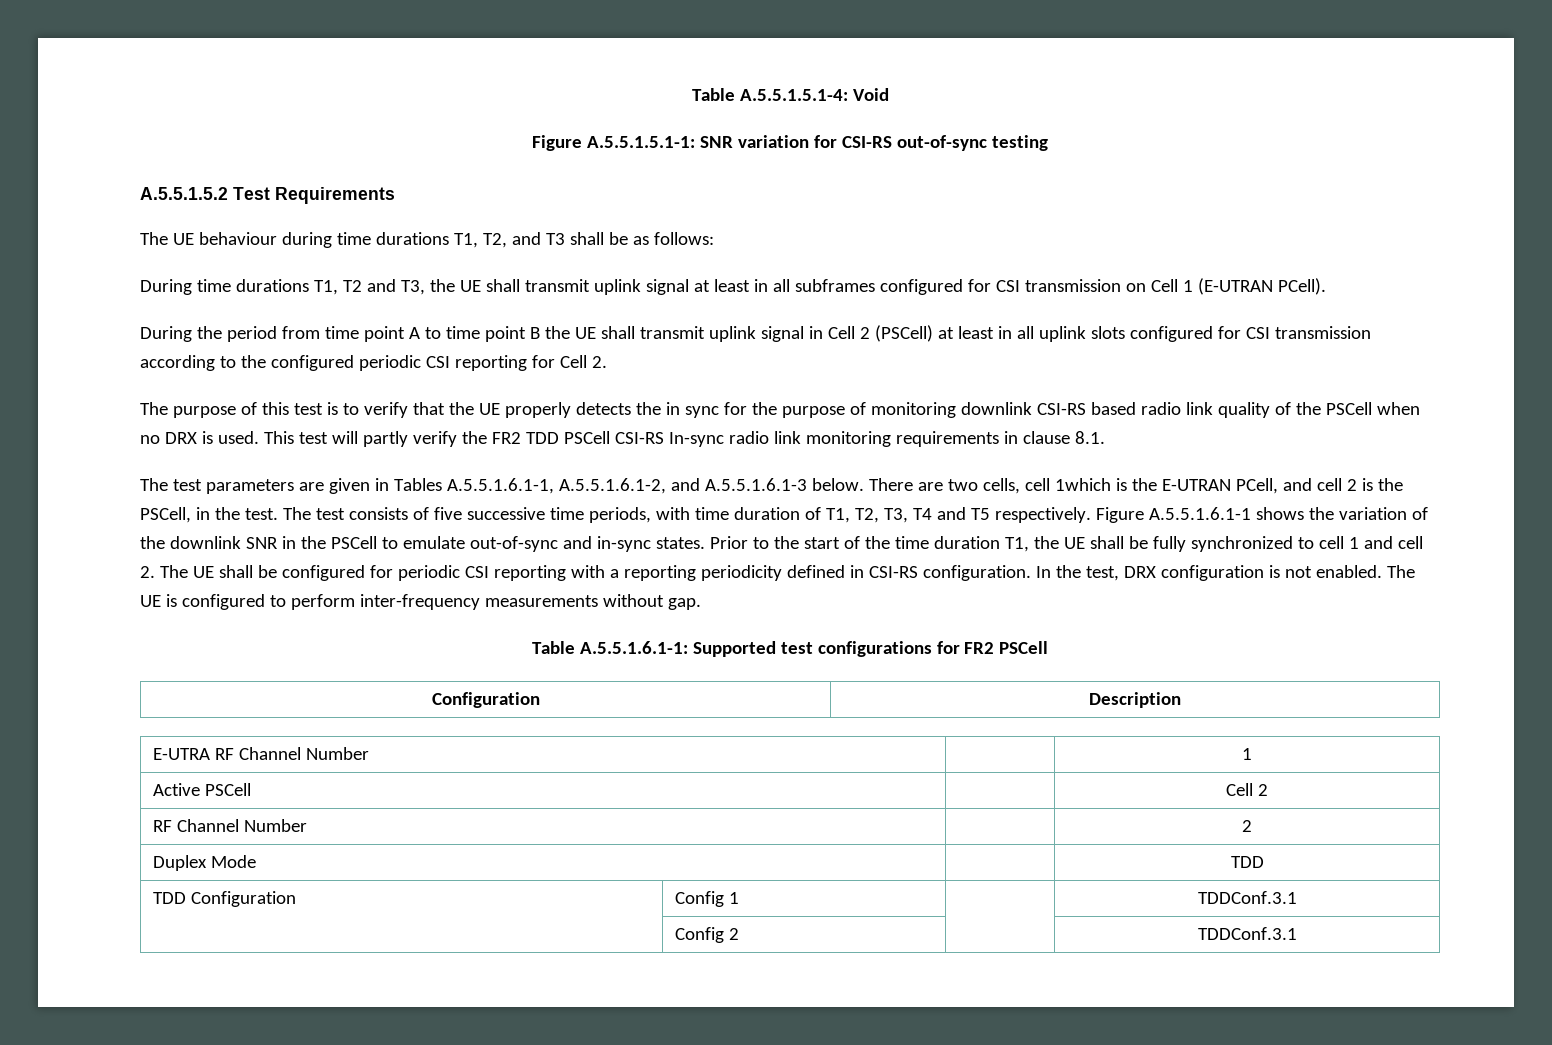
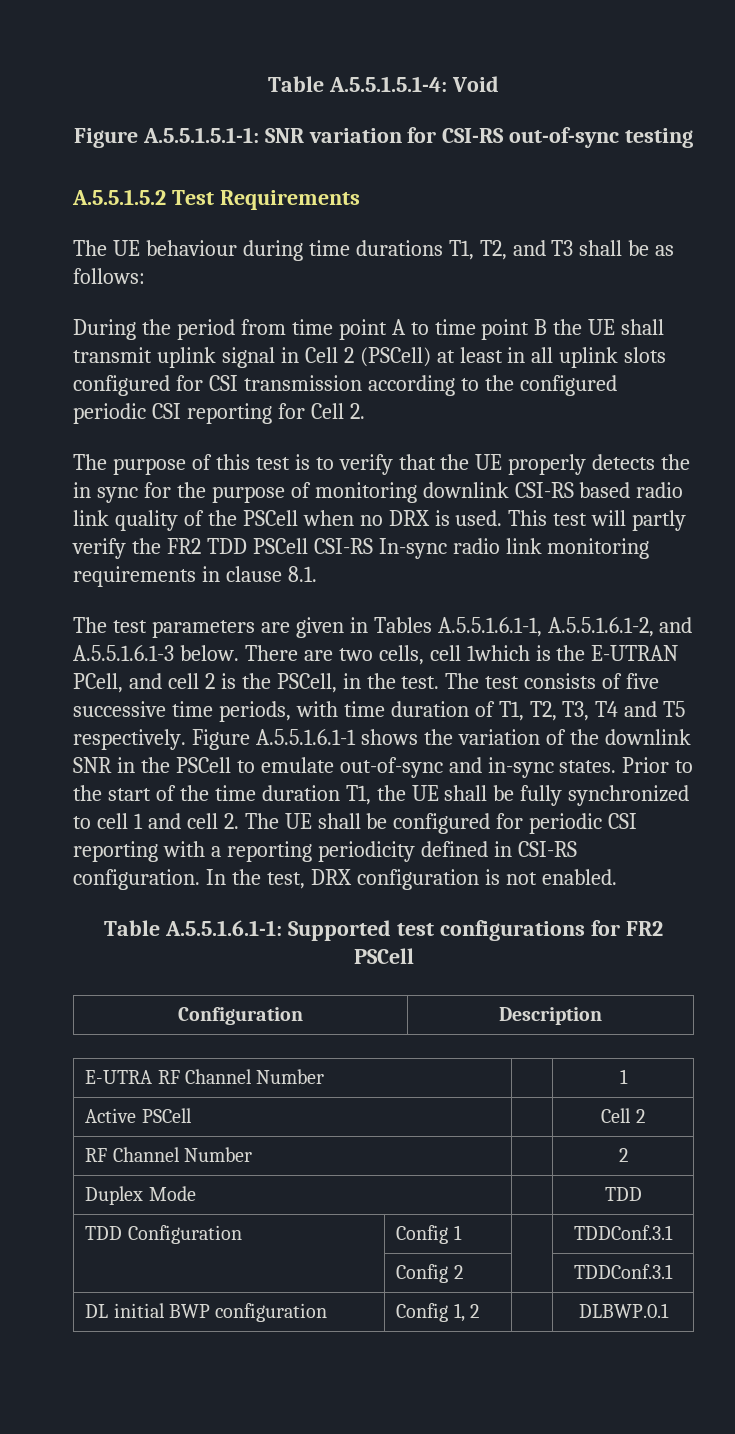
[140,278,1326,295] // During time durations T1, T2 and T3, the UE shall transmit uplink signal at least in all subframes configured for CSI transmission on Cell 1 (E-UTRAN PCell). -> (145, 276) none
[1386,565,1415,578] [140,594,701,610] The UE is configured to perform inter-frequency measurements without gap. -> (617, 877) none
(1297, 933) none -> [85,1303,328,1322] [396,1303,479,1322] [578,1303,669,1318] // DL initial BWP configuration | Config 1, 2 | | DLBWP.0.1

